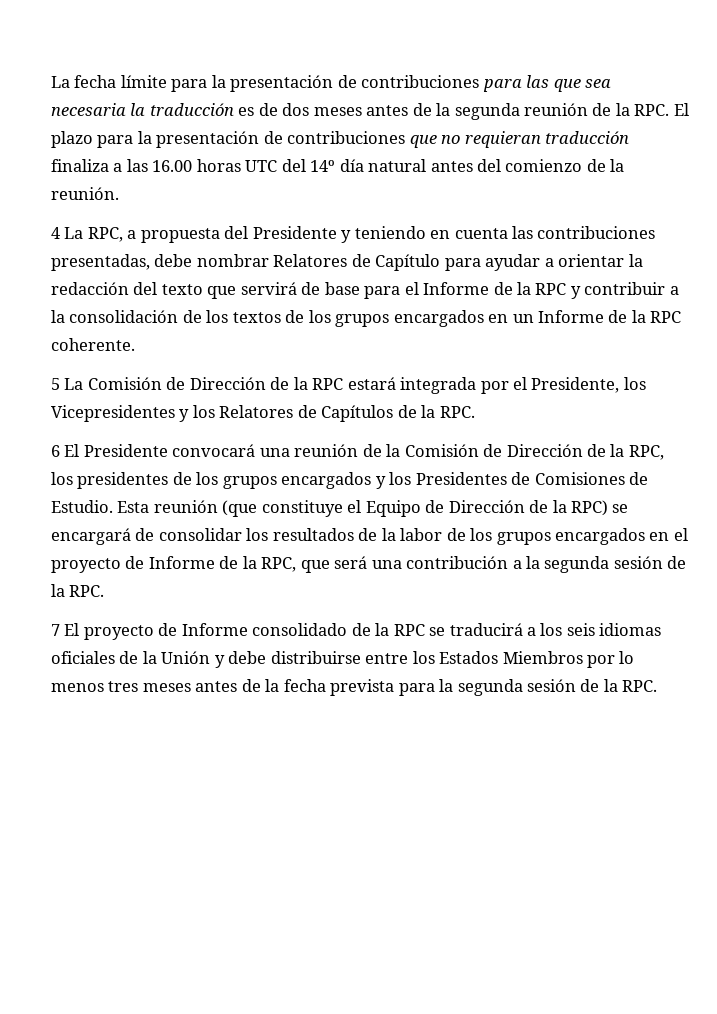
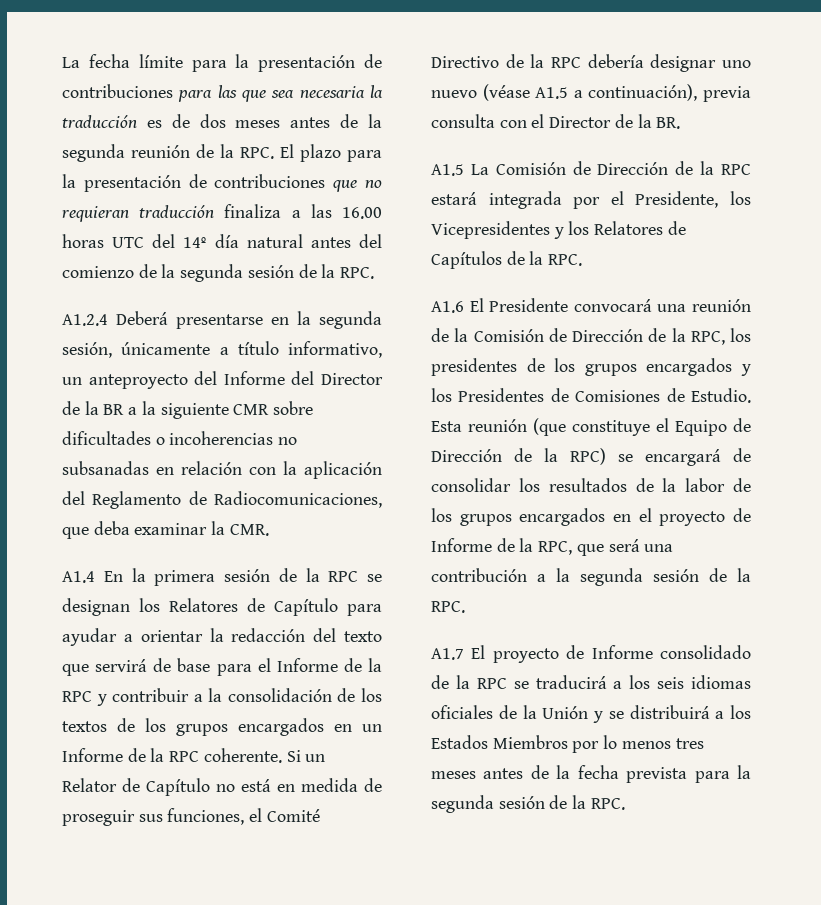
[51,187,119,200] [51,226,656,243] [51,254,269,271] reunión. // 4 La RPC, a propuesta del Presidente y teniendo en cuenta las contribuciones presentadas, debe nombrar -> [180,264,375,282] [62,311,382,329] [62,341,382,358] [62,371,383,389] [62,401,314,419] [62,431,298,445] [62,461,382,479] [62,491,382,509] [62,521,269,539] [62,568,382,586] [62,598,160,616] segunda sesión de la RPC. // A1.2.4 Deberá presentarse en la segunda sesión, únicamente a título informativo, un anteproyecto del Informe del Director de la BR a la siguiente CMR sobre dificultades o incoherencias no subsanadas en relación con la aplicación del Reglamento de Radiocomunicaciones, que deba examinar la CMR. // A1.4 En la primera sesión de la RPC se designan los
[51,378,60,390] // 5 -> [286,750,326,762] [62,778,382,796] [62,808,320,826] [431,54,751,72] [431,84,751,102] [431,114,681,129] [431,164,464,176] Si un Relator de Capítulo no está en medida de proseguir sus funciones, el Comité Directivo de la RPC debería designar uno nuevo (véase A1.5 a continuación), previa consulta con el Director de la BR. // A1.5
[51,445,60,457] 6 -> [431,301,464,313] A1.6
[51,624,60,636] 7 -> [431,648,464,660] A1.7
[228,651,409,664] debe distribuirse entre -> [608,705,725,719] se distribuirá a

